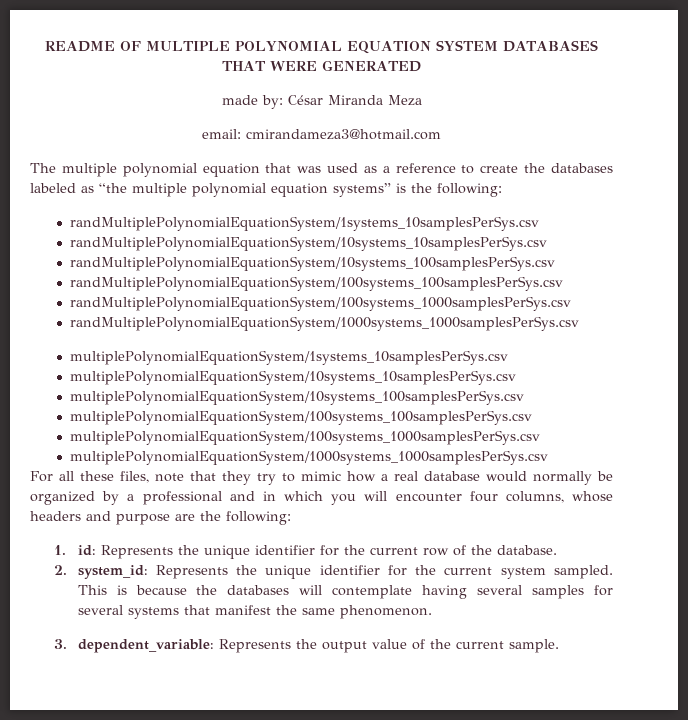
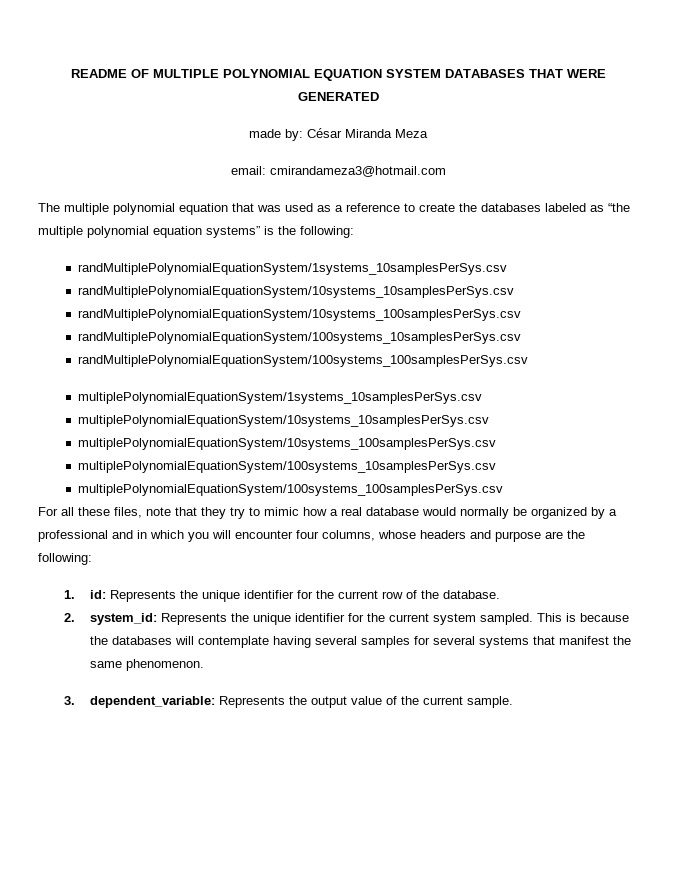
(555, 263) none -> [78,332,522,344] // randMultiplePolynomialEquationSystem/100systems_10samplesPerSys.csv
[69,296,571,311] [69,316,579,331] // randMultiplePolynomialEquationSystem/100systems_1000samplesPerSys.csv // randMultiplePolynomialEquationSystem/1000systems_1000samplesPerSys.csv -> (529, 361) none
(524, 397) none -> [78,461,497,473] // multiplePolynomialEquationSystem/100systems_10samplesPerSys.csv
[69,430,540,445] [69,450,548,465] // multiplePolynomialEquationSystem/100systems_1000samplesPerSys.csv // multiplePolynomialEquationSystem/1000systems_1000samplesPerSys.csv -> (504, 490) none

